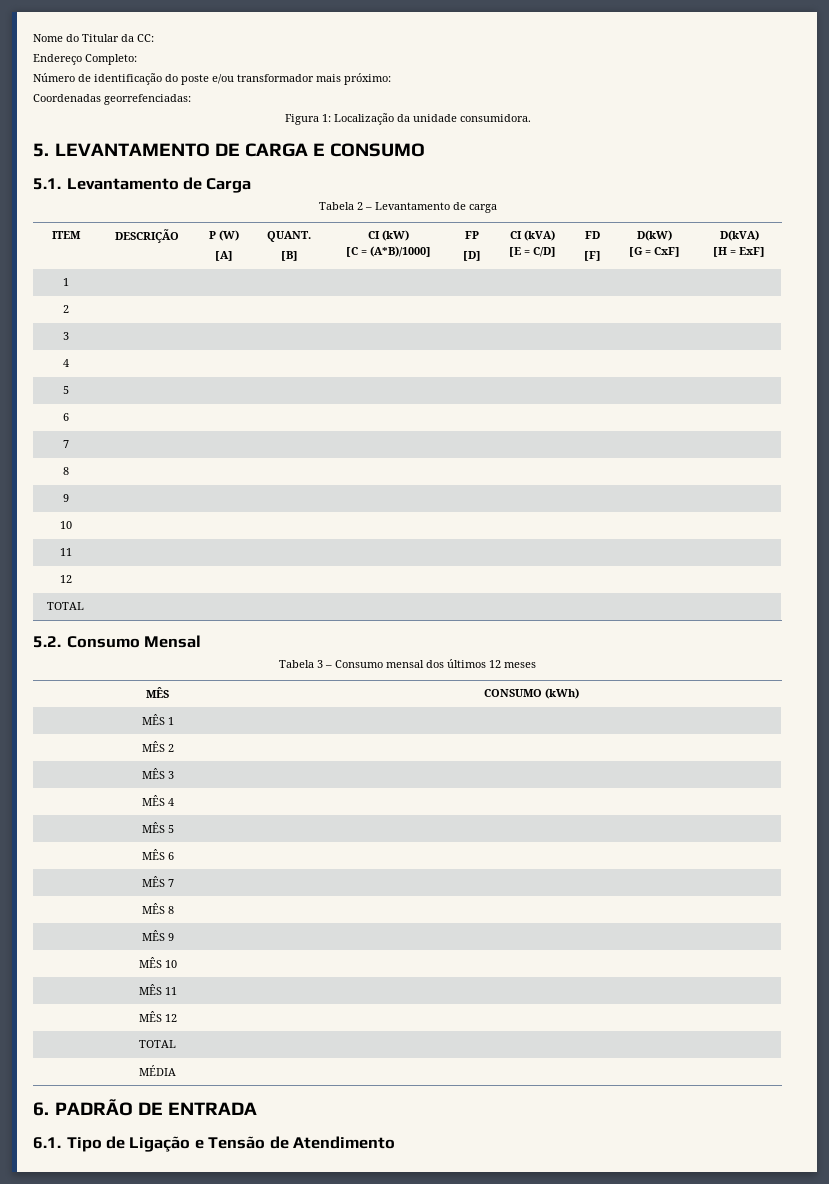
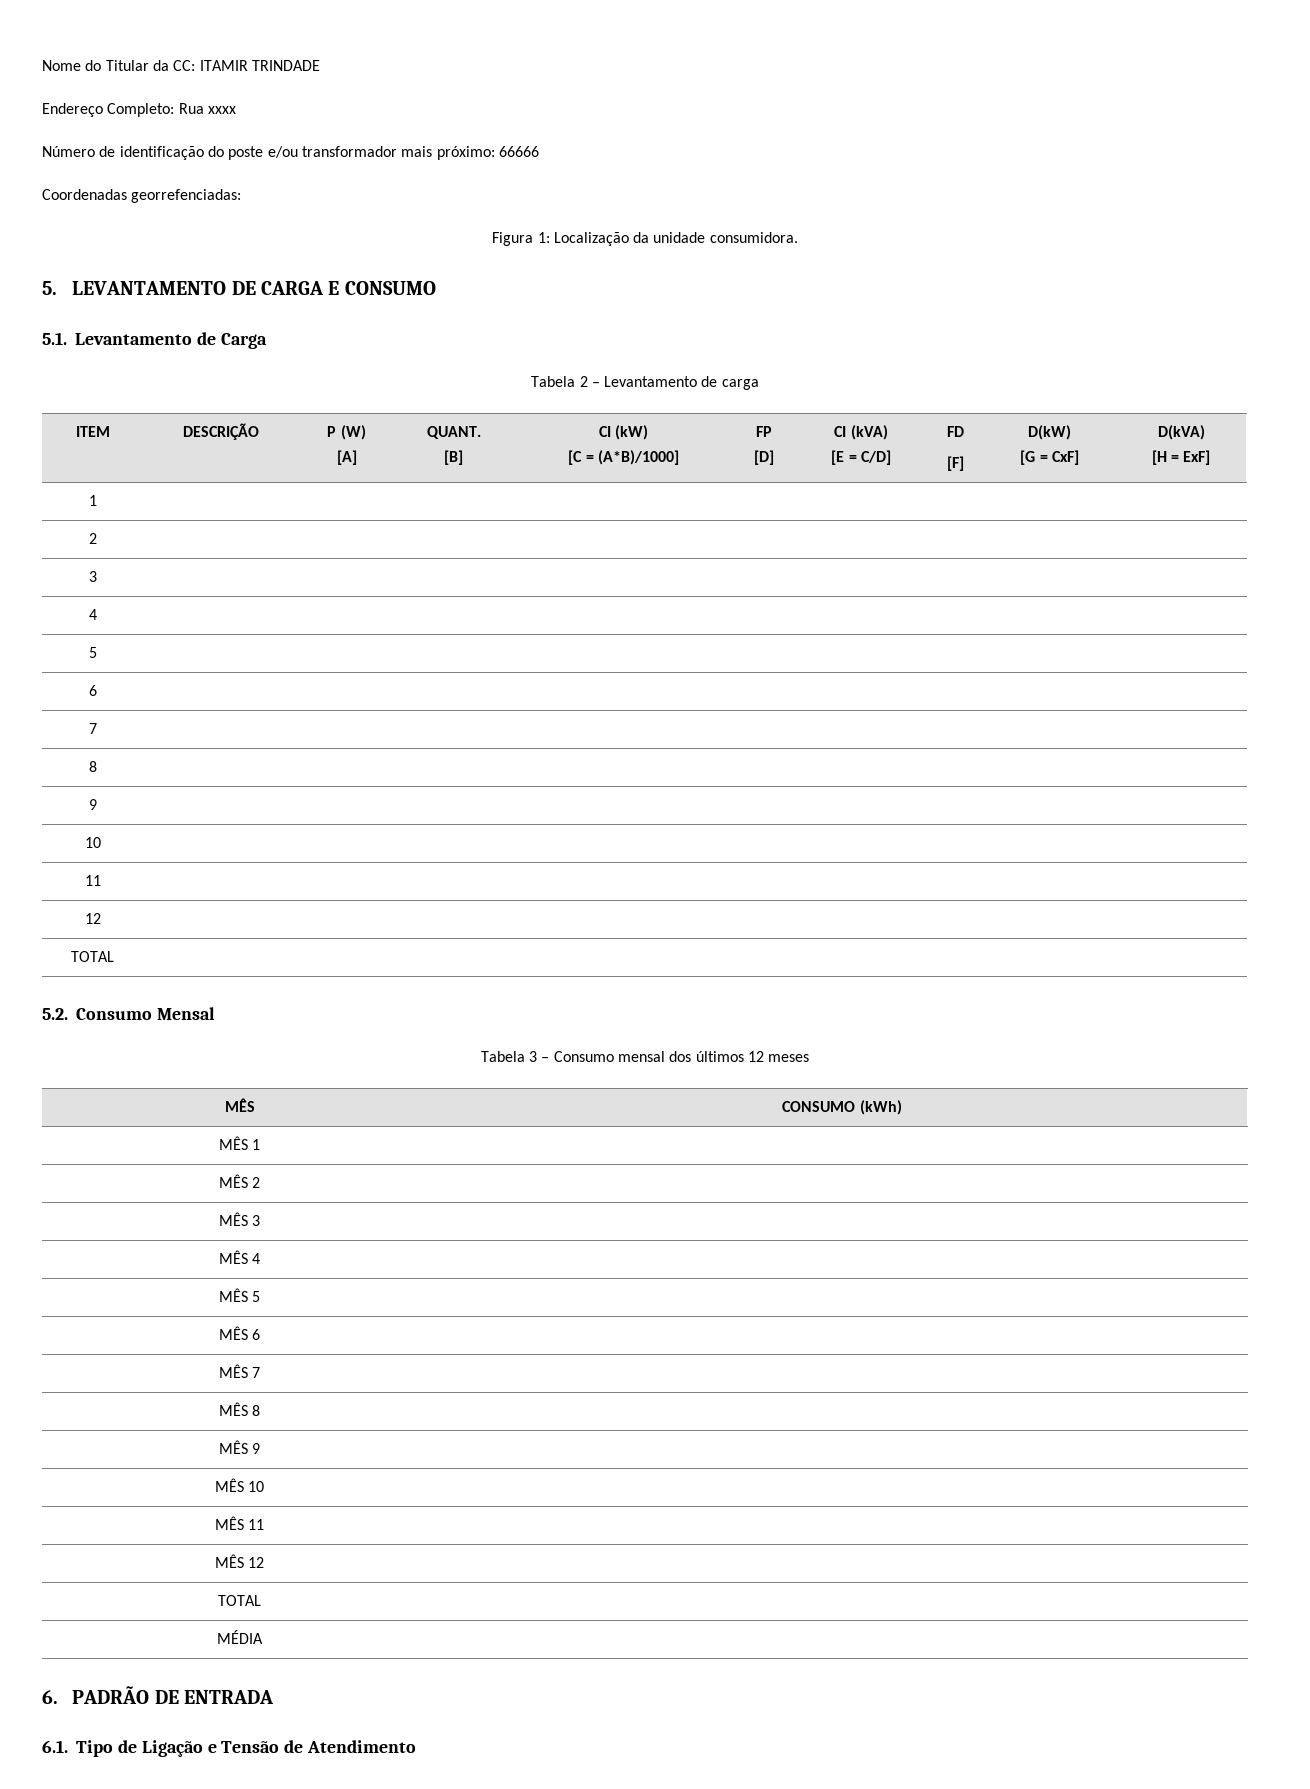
(154, 38) none -> [199,60,320,71] ITAMIR TRINDADE
(137, 59) none -> [178,103,236,114] Rua xxxx
(391, 79) none -> [498,146,539,157] 66666

